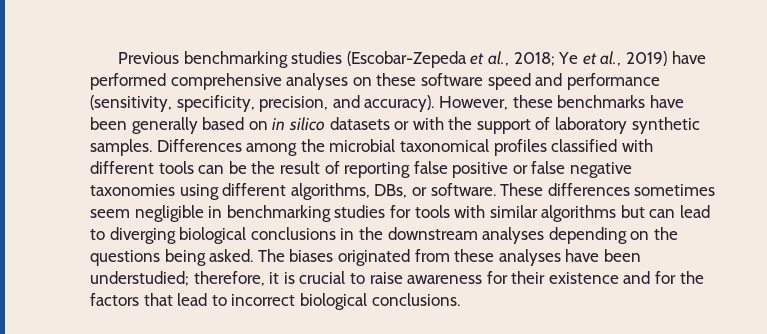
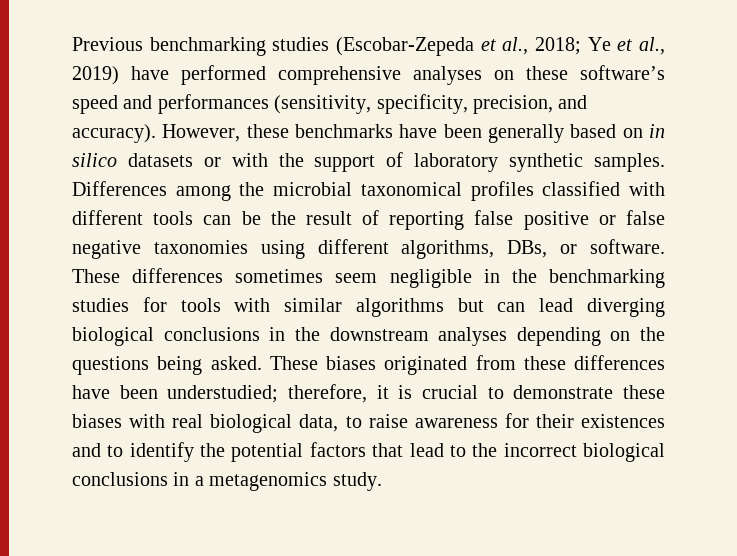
[420,73,483,86] software -> [580,65,665,80] software’s
[566,73,660,90] performance -> [157,94,269,114] performances
(223, 212) none -> [511,269,537,283] the
[90,229,105,240] to -> (574, 305) none
[257,249,285,262] The -> [269,356,318,370] These
[498,249,561,266] analyses -> [574,355,665,370] differences
[369,271,704,284] raise awareness for their existence and for the -> [513,385,666,399] [72,413,666,433] [72,442,304,462] demonstrate these biases with real biological data, to raise awareness for their existences and to identify the potential
(227, 300) none -> [472,443,498,457] the
[371,293,460,306] conclusions. -> [72,472,382,491] conclusions in a metagenomics study.

